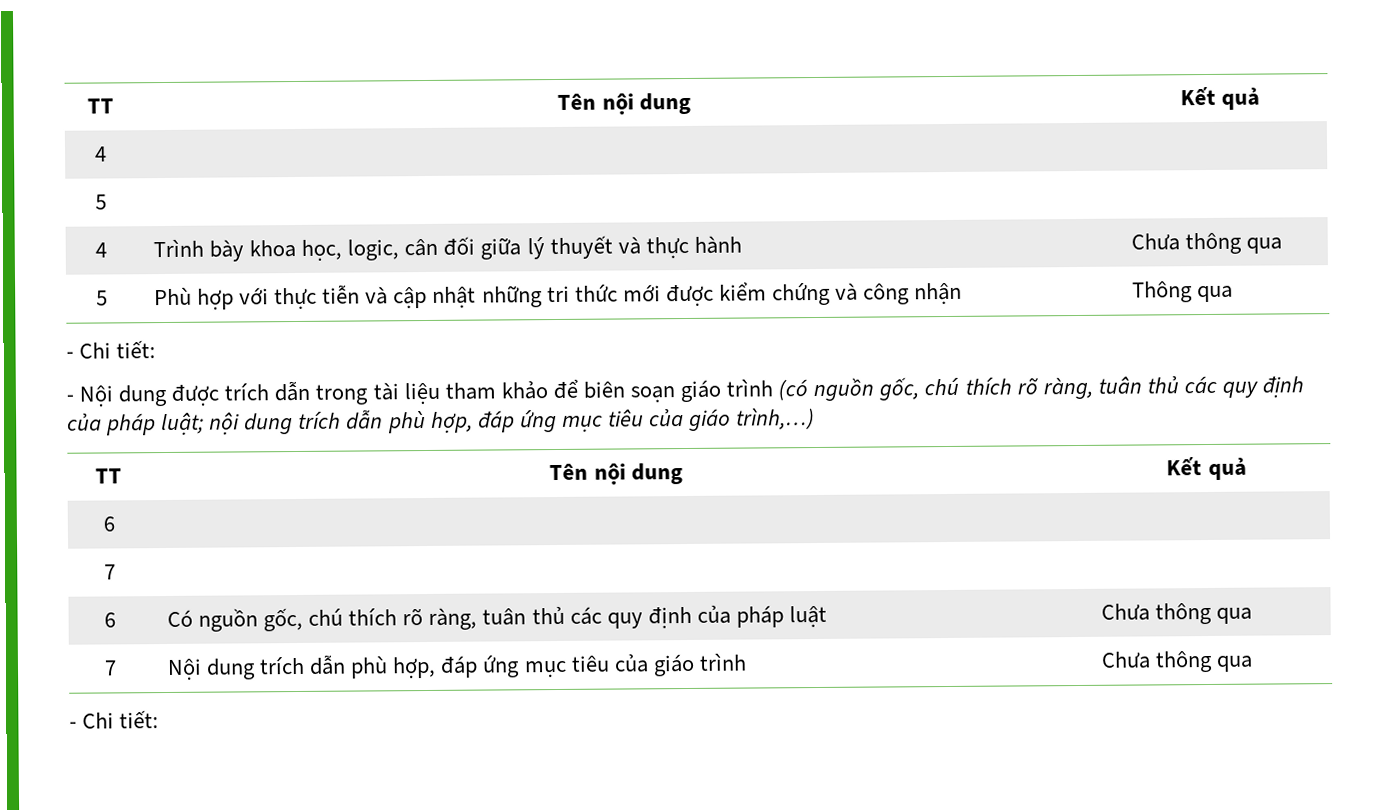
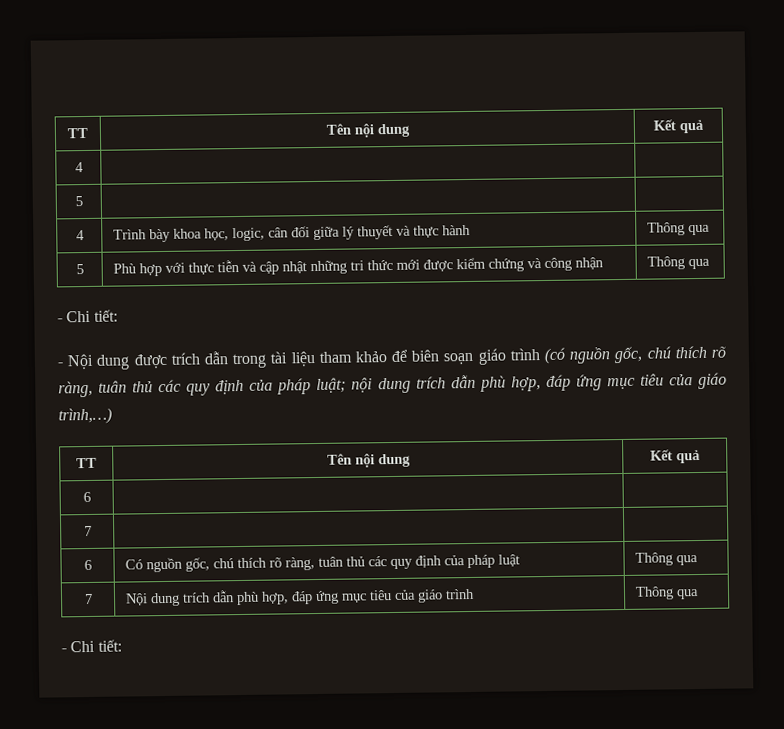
[1130,232,1242,255] Chưa thông -> [647,222,686,236] Thông
[1100,602,1212,625] Chưa thông -> [635,552,674,566] Thông
[1100,650,1213,673] Chưa thông -> [635,586,675,600] Thông

